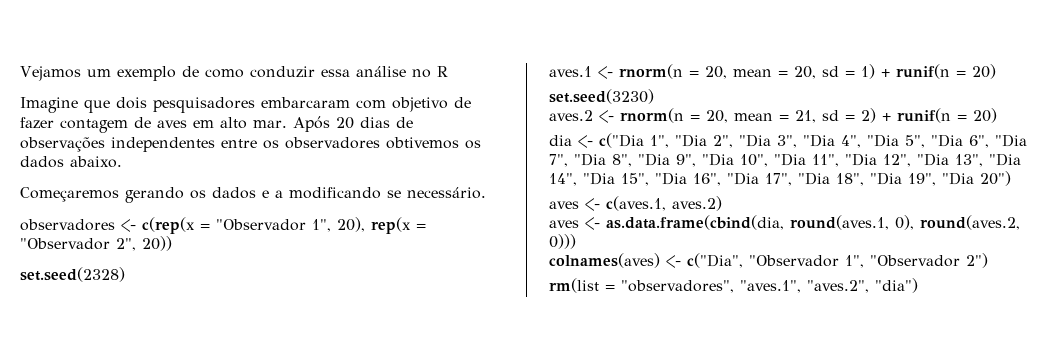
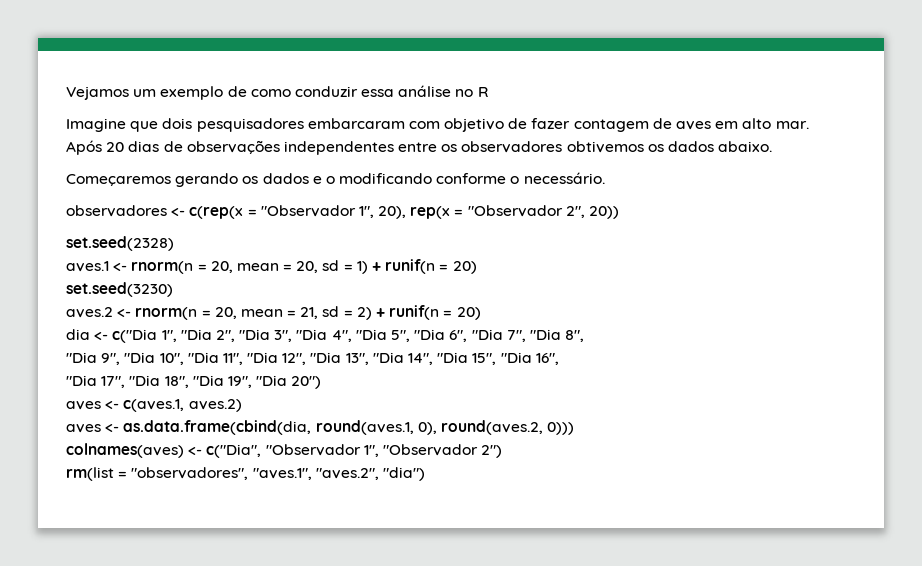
[275,187,401,199] a modificando se -> [325,173,520,184] o modificando conforme o
(632, 160) none -> (585, 336) //
(721, 179) none -> (559, 359) //

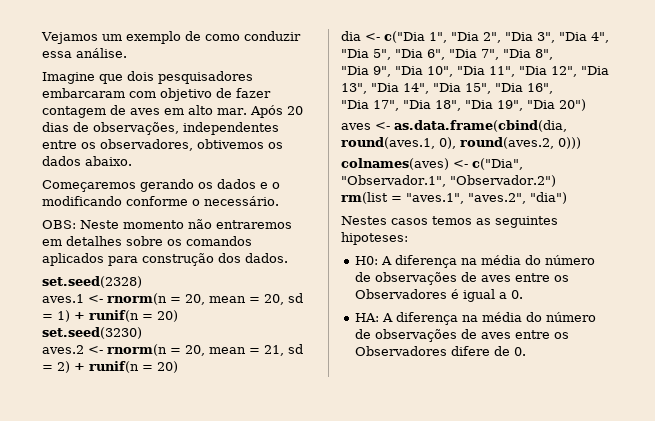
[398,85,489,97] análise no R -> [76,48,127,58] análise.
[186,140,280,154] observações -> [93,122,179,135] observações,
[461,141,563,153] observadores -> [100,139,193,151] observadores,
[66,205,620,219] observadores <- c(rep(x = "Observador 1", 20), rep(x = "Observador 2", 20)) -> [42,219,292,229] [42,236,252,246] [42,253,288,266] OBS: Neste momento não entraremos em detalhes sobre os comandos aplicados para construção dos dados.
[66,399,242,412] // aves <- c(aves.1, aves.2) -> (586, 105) none
[265,444,503,458] "Observador 1", "Observador 2") -> [341,175,556,187] "Observador.1", "Observador.2")
[131,467,249,480] "observadores", -> (402, 199) none
(425, 474) none -> [341,216,558,228] [341,232,408,245] [354,255,595,268] [354,272,569,285] [354,289,523,302] [354,312,596,325] [354,329,569,342] [354,346,526,356] // Nestes casos temos as seguintes hipoteses: // H0: A diferença na média do número de observações de aves entre os Observadores é igual a 0. // HA: A diferença na média do número de observações de aves entre os Observadores difere de 0.

